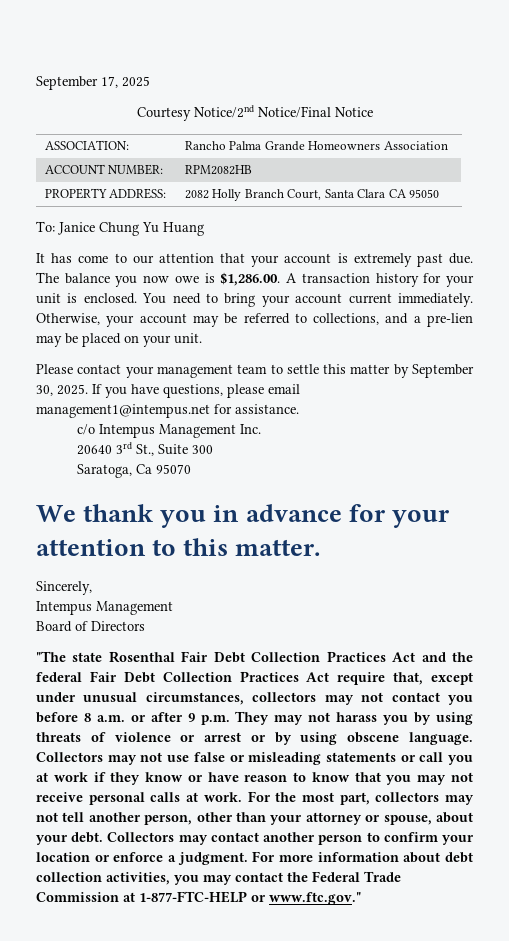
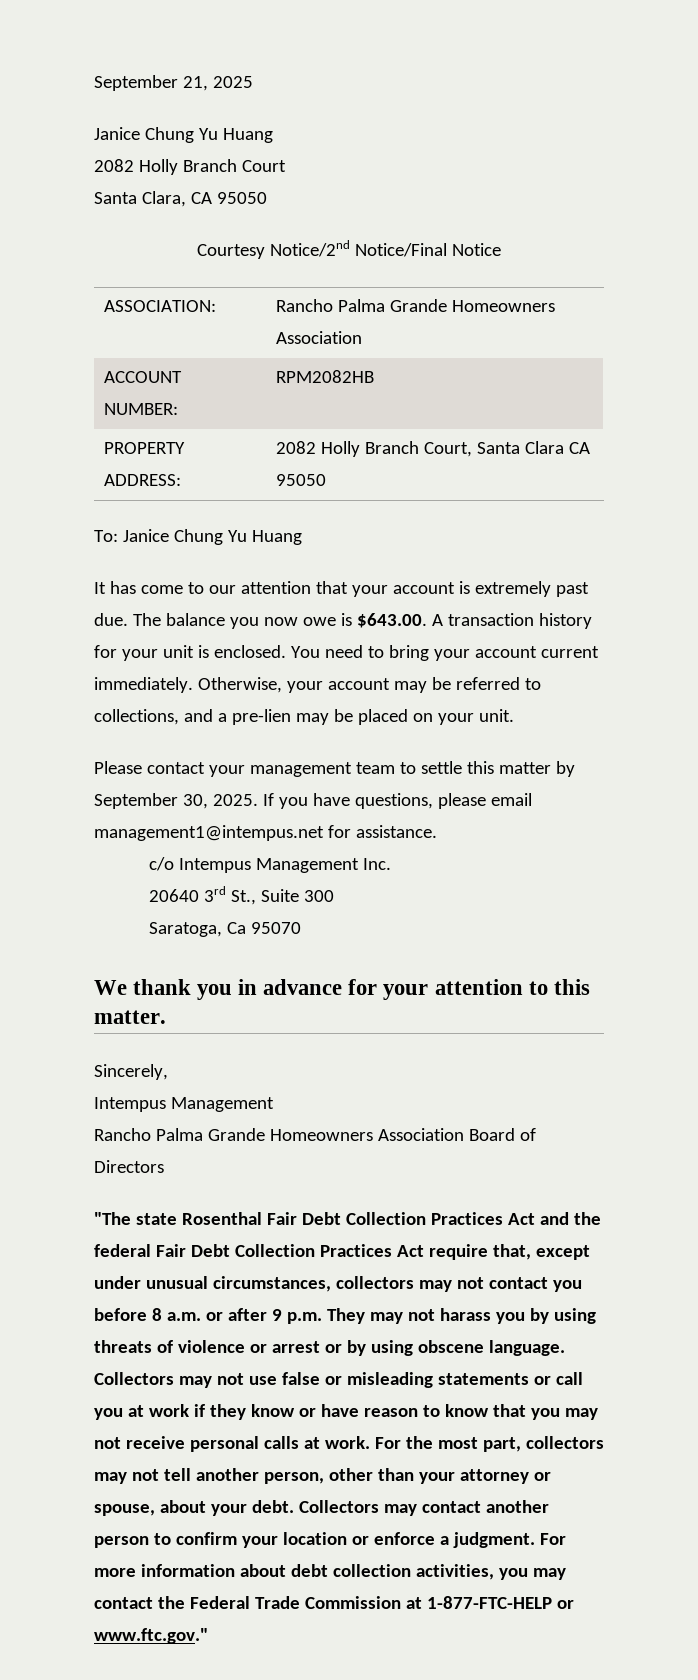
[36,76,118,90] September 17, -> [94,75,208,91] September 21,
(150, 81) none -> [94,127,273,143] [94,159,286,175] [94,191,267,207] // Janice Chung Yu Huang // 2082 Holly Branch Court // Santa Clara, CA 95050
[220,272,281,286] $1,286.00. -> [356,613,427,628] $643.00.
(173, 608) none -> [94,1128,464,1141] Rancho Palma Grande Homeowners Association

